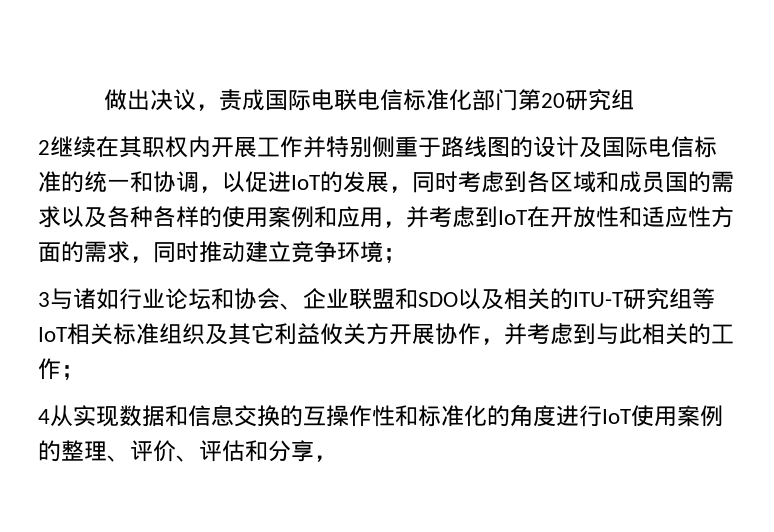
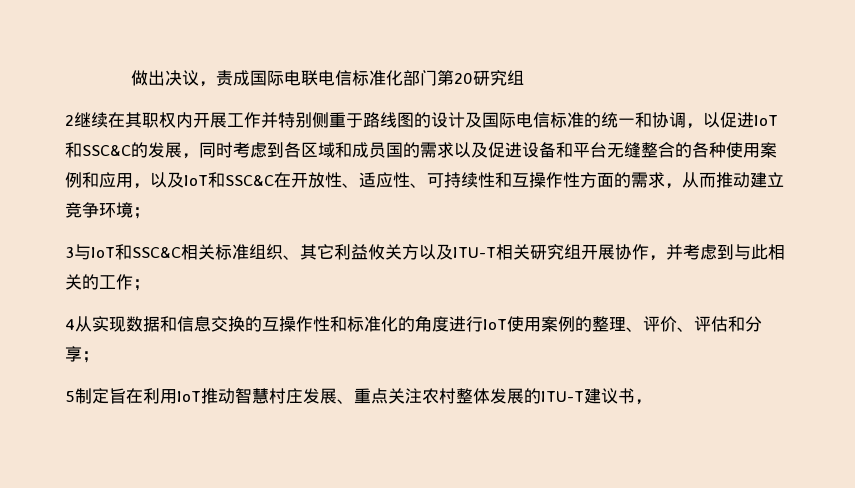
(320, 182) none -> [65,142,131,158] 和SSC&C
[107,206,688,228] 各种各样的使用案例和应用，并考虑到IoT在开放性和适应 -> [488,142,777,158] [65,172,563,189] 促进设备和平台无缝整合的各种使用案例和应用，以及IoT和SSC&C在开放性、适应性、可持续性和互操作
[153,241,199,263] 同时 -> [682,172,716,188] 从而
[73,288,715,310] [38,327,67,342] 诸如行业论坛和协会、企业联盟和SDO以及相关的ITU-T研究组等IoT -> [91,244,181,260] IoT和SSC&C
[205,324,228,345] 及 -> [283,255,300,260] 、
(389, 334) none -> [419,244,581,260] 以及ITU-T相关研究组
(314, 451) none -> [82,351,99,363] [65,387,635,404] ； // 5制定旨在利用IoT推动智慧村庄发展、重点关注农村整体发展的ITU-T建议书

